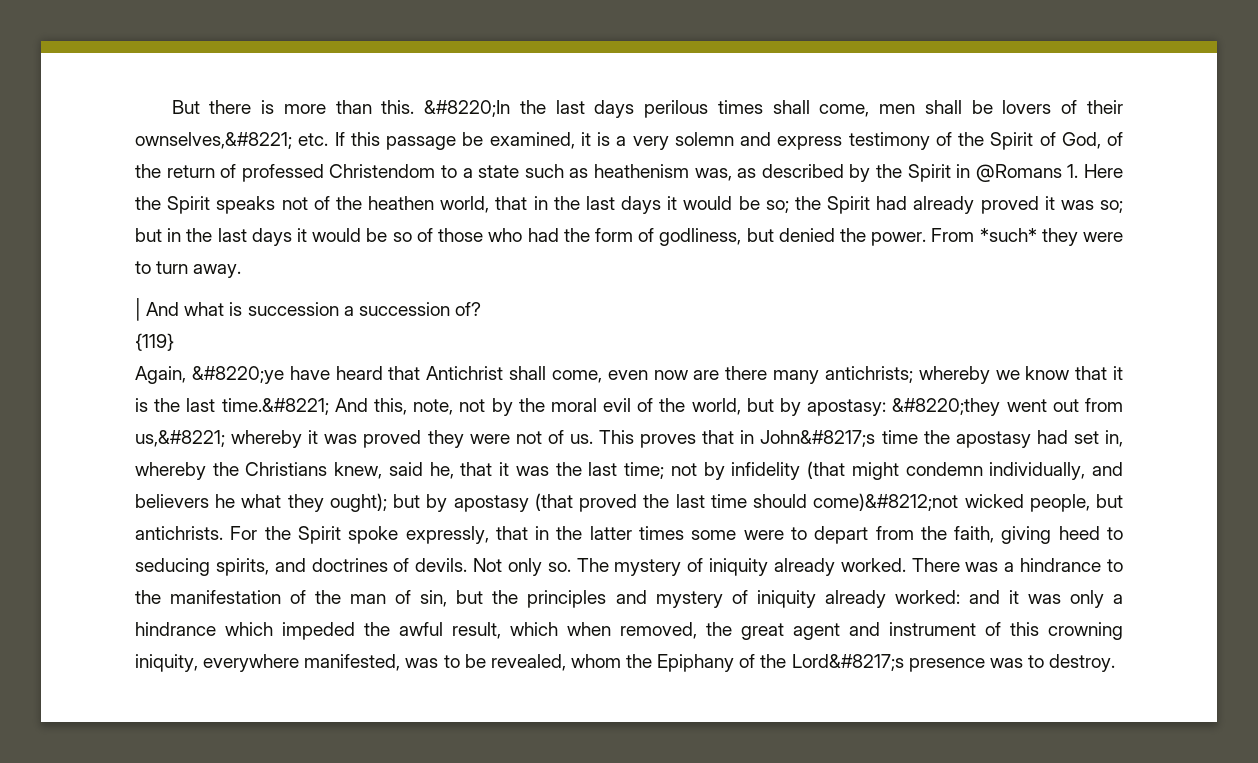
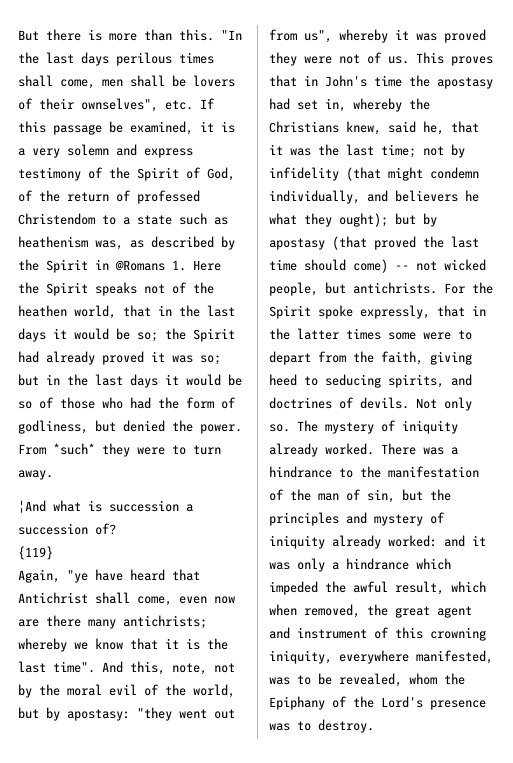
[424,100,511,117] &#8220;In -> [221,30,242,40] "In
[135,132,292,149] ownselves,&#8221; -> [81,98,158,112] ownselves",
[135,298,180,321] | And -> [18,500,46,513] ¦And
[191,366,284,384] &#8220;ye -> [67,570,88,583] "ye
[221,398,329,415] time.&#8221; -> [53,661,95,673] time".
[892,398,1001,416] &#8220;they -> [137,707,172,721] "they
[135,430,225,447] us,&#8221; -> [304,30,332,43] us",
[760,430,876,447] John&#8217;s -> [325,75,367,87] John's
[813,493,959,511] come)&#8212;not -> [353,259,437,273] come) -- not
[791,654,904,671] Lord&#8217;s -> [381,696,423,708] Lord's

